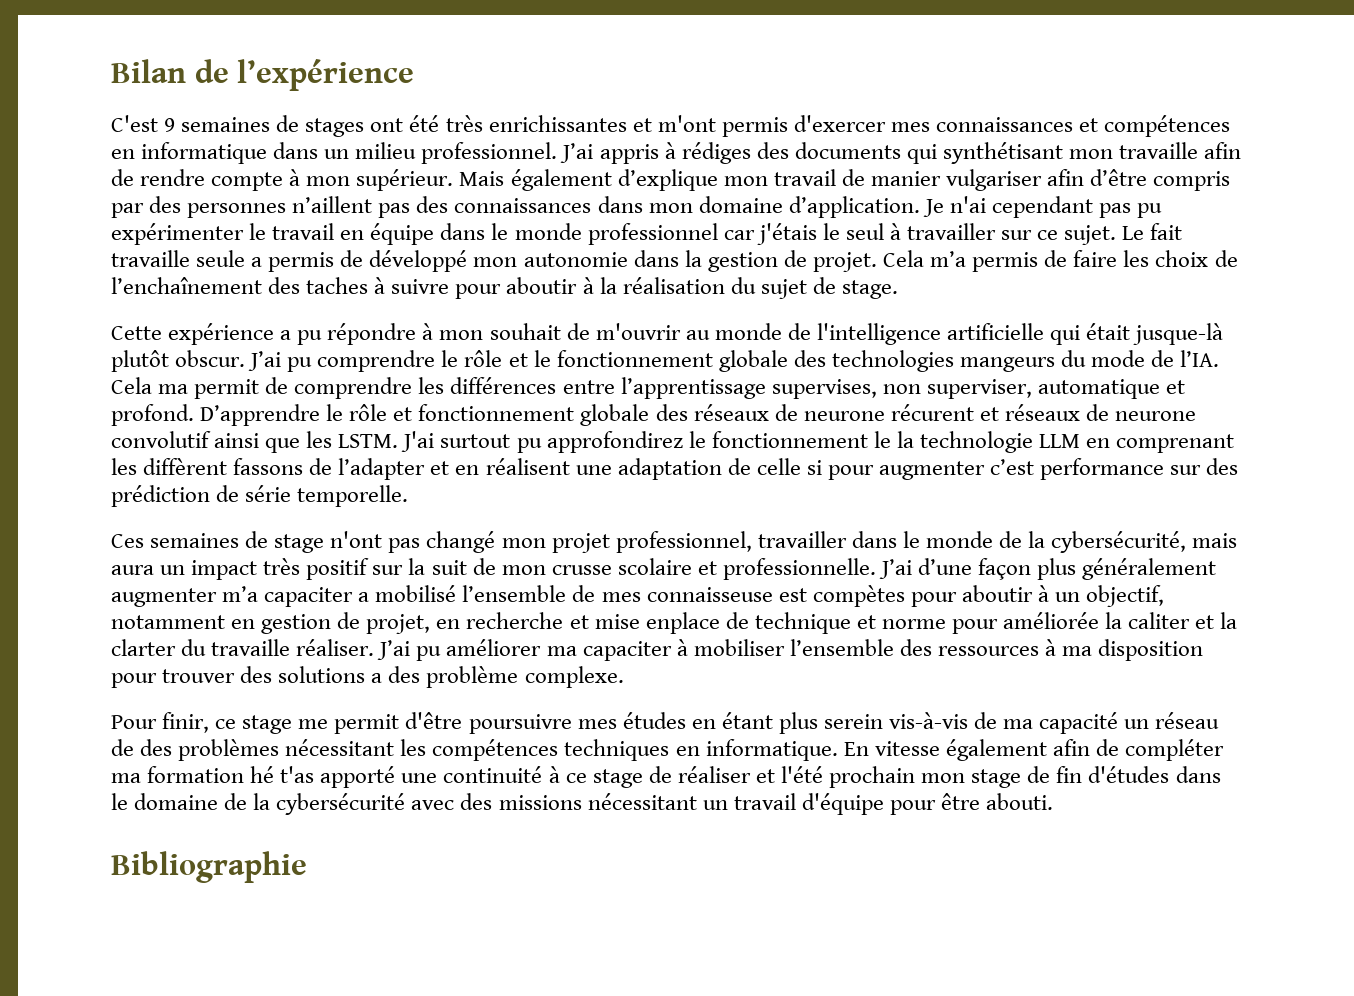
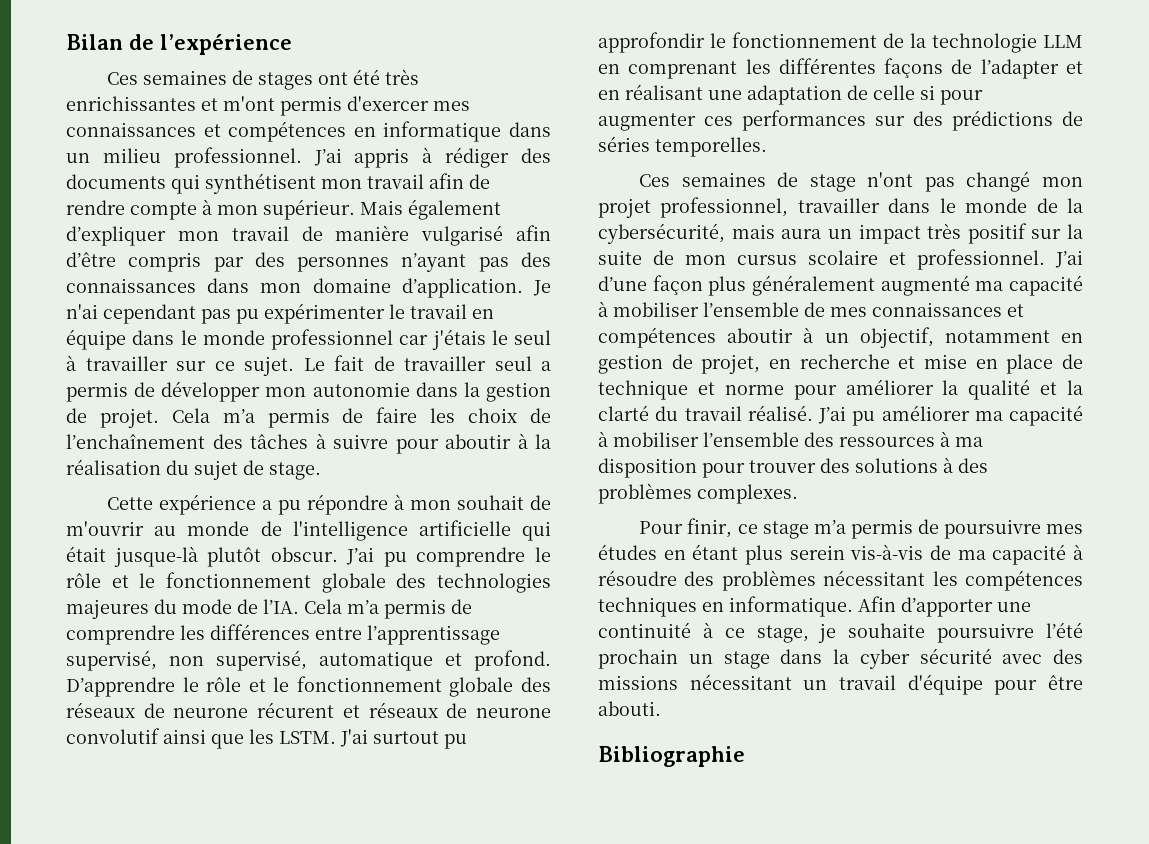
[111,115,176,132] C'est 9 -> [107,72,139,85] Ces
[681,142,751,164] rédiges -> [445,147,510,168] rédiger
[942,142,1199,164] synthétisant mon travaille -> [205,173,424,194] synthétisent mon travail
[617,169,718,191] d’explique -> [66,226,166,246] d’expliquer
[870,169,1042,191] manier vulgariser -> [335,225,504,246] manière vulgarisé
[292,196,373,213] n’aillent -> [401,253,467,272] n’ayant
[111,250,246,267] travaille seule -> [373,356,532,371] de travailler seul
[369,250,468,272] développé -> [161,381,261,402] développer
[306,277,369,294] taches -> [250,434,308,449] tâches
[959,357,1055,372] mangeurs -> [66,599,149,619] majeures
[158,379,260,399] ma permit -> [347,599,446,619] m’a permis
[771,379,1032,399] supervises, non superviser, -> [66,650,307,671] supervisé, non supervisé,
(413, 414) none -> [273,677,290,692] le
[546,431,891,453] approfondirez le fonctionnement le -> [598,32,904,53] approfondir le fonctionnement de
[143,458,304,475] diffèrent fassons -> [778,58,944,78] différentes façons
[485,458,570,475] réalisent -> [625,84,703,100] réalisant
[990,458,1239,480] [111,485,409,507] c’est performance sur des prédiction de série temporelle. -> [704,110,1083,131] [598,136,767,157] ces performances sur des prédictions de séries temporelles.
[431,560,467,575] suit -> [598,250,642,265] suite
[551,565,612,575] crusse -> [737,255,797,265] cursus
[722,558,876,580] professionnelle. -> [917,249,1045,270] professionnel.
[111,585,957,607] augmenter m’a capaciter a mobilisé l’ensemble de mes connaisseuse est compètes pour -> [880,275,1083,296] [598,301,1024,317] [598,327,716,348] augmenté ma capacité à mobiliser l’ensemble de mes connaissances et compétences
[645,612,720,634] enplace -> [975,354,1054,374] en place
[1003,612,1238,629] [111,639,375,656] améliorée la caliter et la clarter du travaille réaliser. -> [845,379,1083,400] [598,405,813,421] améliorer la qualité et la clarté du travail réalisé.
[582,641,672,661] capaciter -> [1009,405,1083,426] capacité
[371,666,624,688] a des problème complexe. -> [943,457,988,473] [598,483,798,504] à des problèmes complexes.
[298,712,463,734] me permit d'être -> [813,519,939,539] m’a permis de
[1124,712,1220,729] [111,739,134,756] un réseau de -> [1073,544,1083,560] [598,570,677,586] à résoudre
[843,739,1225,761] [111,766,1221,788] [111,793,406,815] En vitesse également afin de compléter ma formation hé t'as apporté une continuité à ce stage de réaliser et l'été prochain mon stage de fin d'études dans le domaine de la cybersécurité -> [858,596,1031,617] [598,622,1083,643] [598,648,992,669] Afin d’apporter une continuité à ce stage, je souhaite poursuivre l’été prochain un stage dans la cyber sécurité

